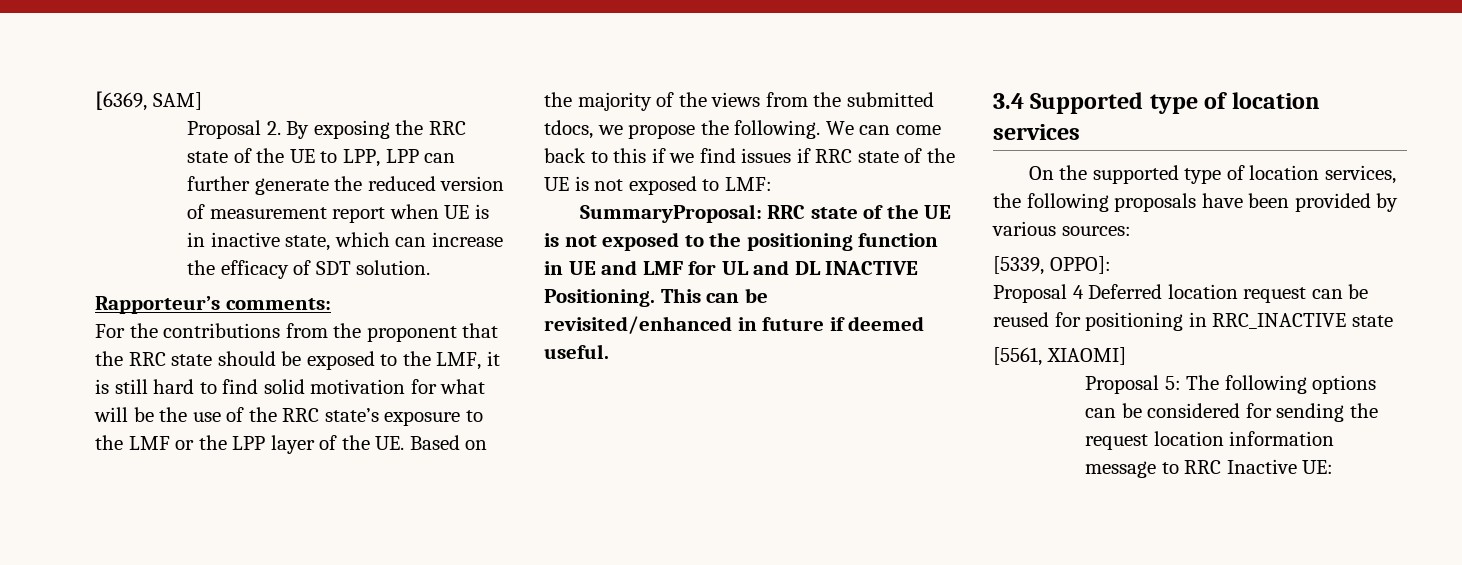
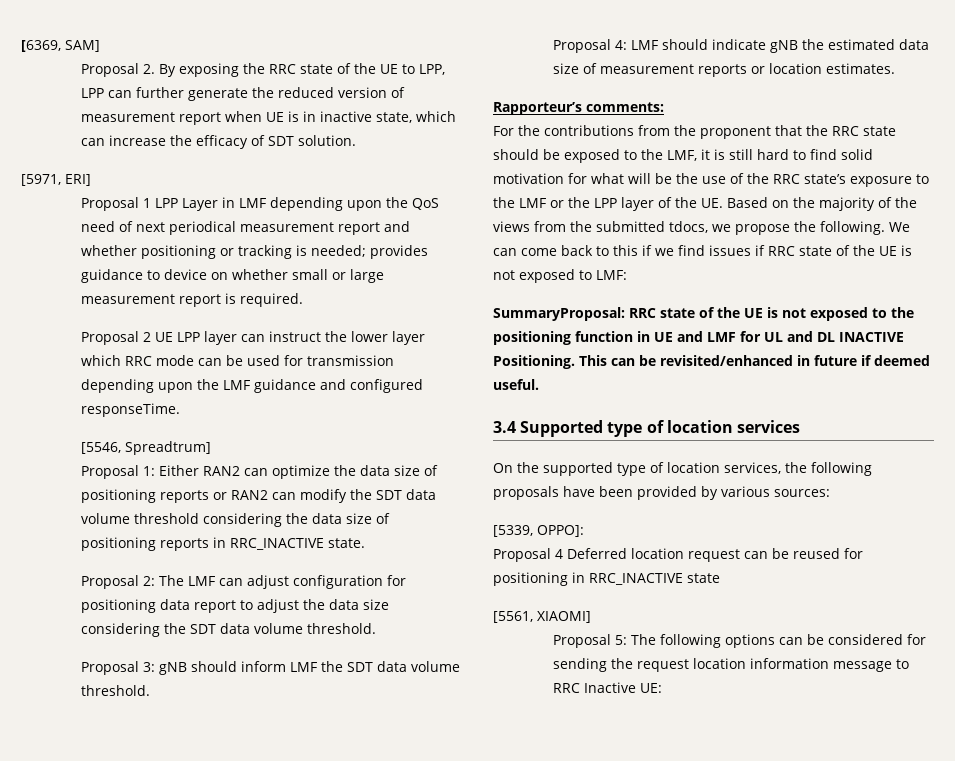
(431, 267) none -> [21,174,91,186] [81,197,440,211] [81,221,411,235] [81,245,429,259] [81,269,385,283] [81,293,304,307] [81,331,426,345] [81,355,395,366] [81,379,424,393] [81,403,181,417] [81,441,212,455] [81,465,439,479] [81,489,437,503] [81,513,391,527] [81,537,366,551] [81,575,407,589] [81,599,390,613] [81,623,377,637] [81,661,461,675] [81,685,151,696] [553,39,930,53] [553,63,896,77] // [5971, ERI] // Proposal 1 LPP Layer in LMF depending upon the QoS need of next periodical measurement report and whether positioning or tracking is needed; provides guidance to device on whether small or large measurement report is required. // Proposal 2 UE LPP layer can instruct the lower layer which RRC mode can be used for transmission depending upon the LMF guidance and configured responseTime. // [5546, Spreadtrum] // Proposal 1: Either RAN2 can optimize the data size of positioning reports or RAN2 can modify the SDT data volume threshold considering the data size of positioning reports in RRC_INACTIVE state. // Proposal 2: The LMF can adjust configuration for positioning data report to adjust the data size considering the SDT data volume threshold. // Proposal 3: gNB should inform LMF the SDT data volume threshold. // Proposal 4: LMF should indicate gNB the estimated data size of measurement reports or location estimates.

